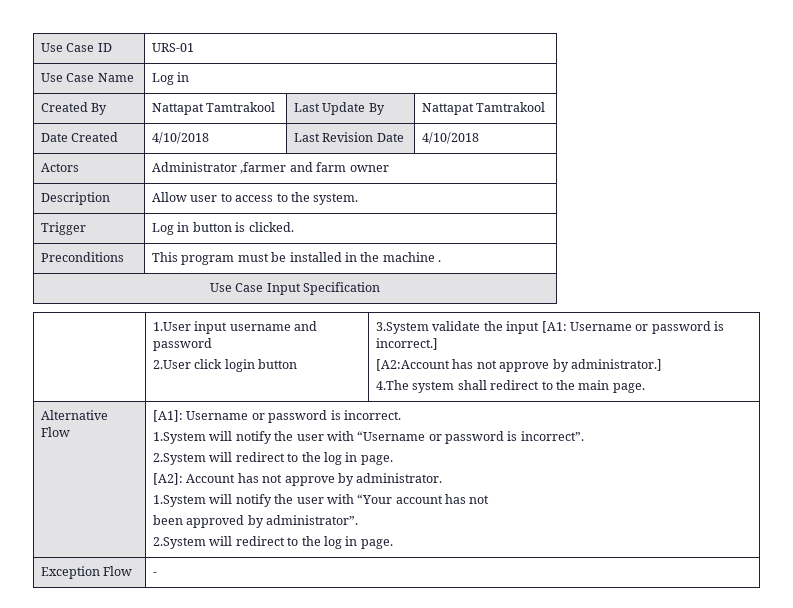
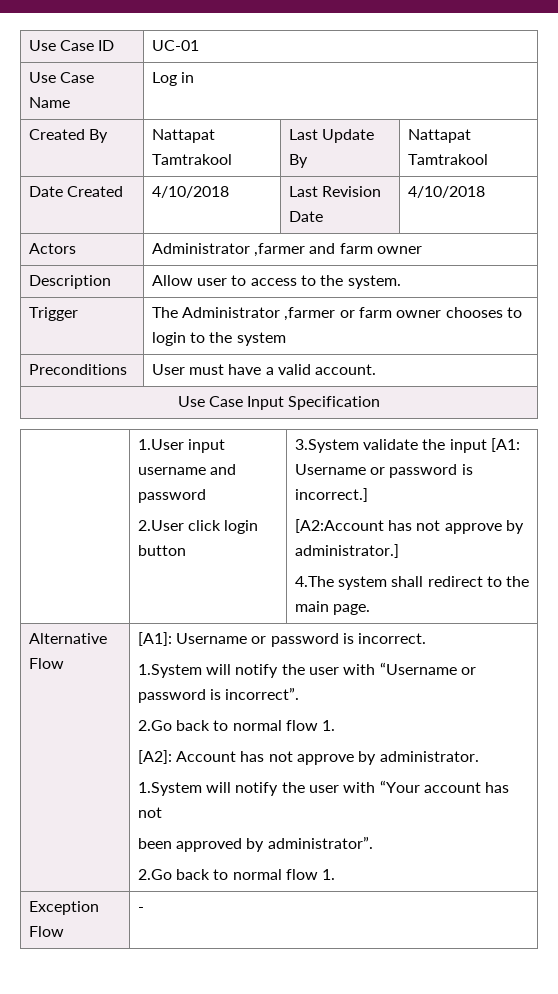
[151,43,194,52] URS-01 -> [151,40,199,51] UC-01
[151,222,294,235] [40,252,124,262] [151,252,441,265] Log in button is clicked. // Preconditions | This program must be installed in the machine . -> [151,307,522,321] [151,332,286,346] [28,364,127,375] [151,364,377,375] The Administrator ,farmer or farm owner chooses to login to the system // Preconditions | User must have a valid account.
[152,452,393,465] 2.System will redirect to the log in page. -> [137,720,336,731] 2.Go back to normal flow 1.
[152,536,393,549] 2.System will redirect to the log in page. -> [137,869,336,880] 2.Go back to normal flow 1.

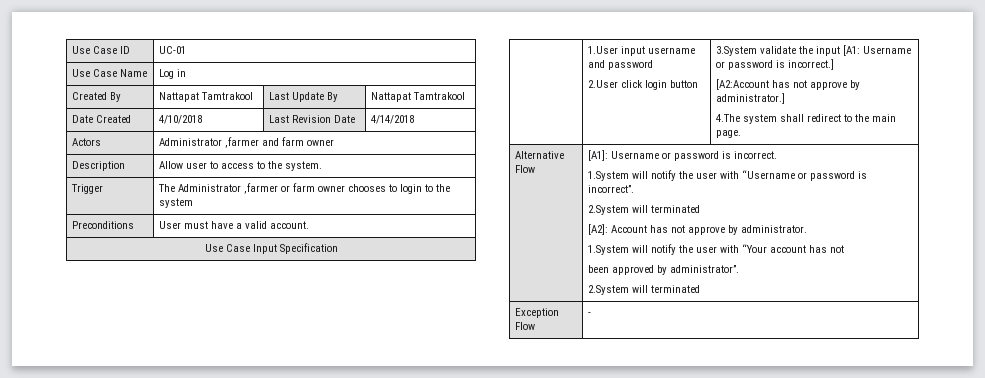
[407,186,485,198] 4/10/2018 -> [370,115,414,124] 4/14/2018
[137,720,336,731] 2.Go back to normal flow 1. -> [587,205,700,215] 2.System will terminated
[137,869,336,880] 2.Go back to normal flow 1. -> [587,285,700,295] 2.System will terminated

